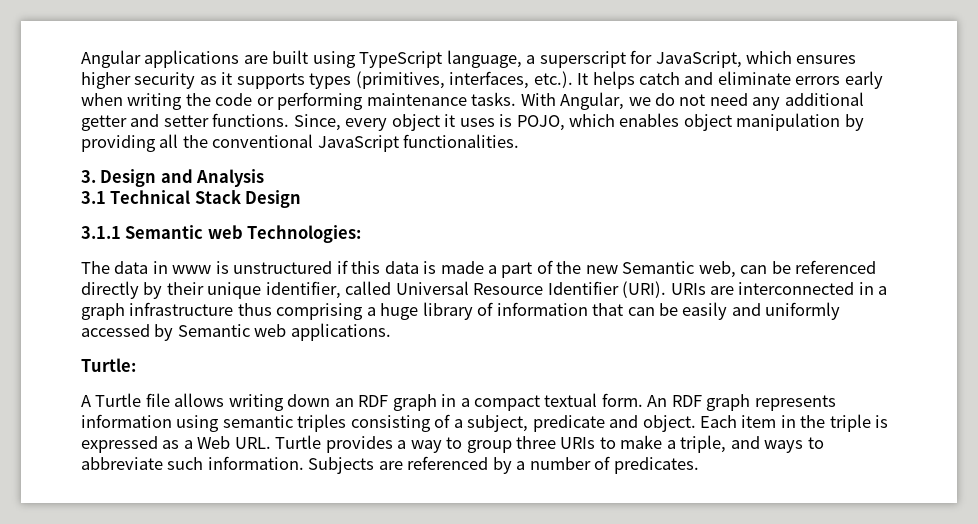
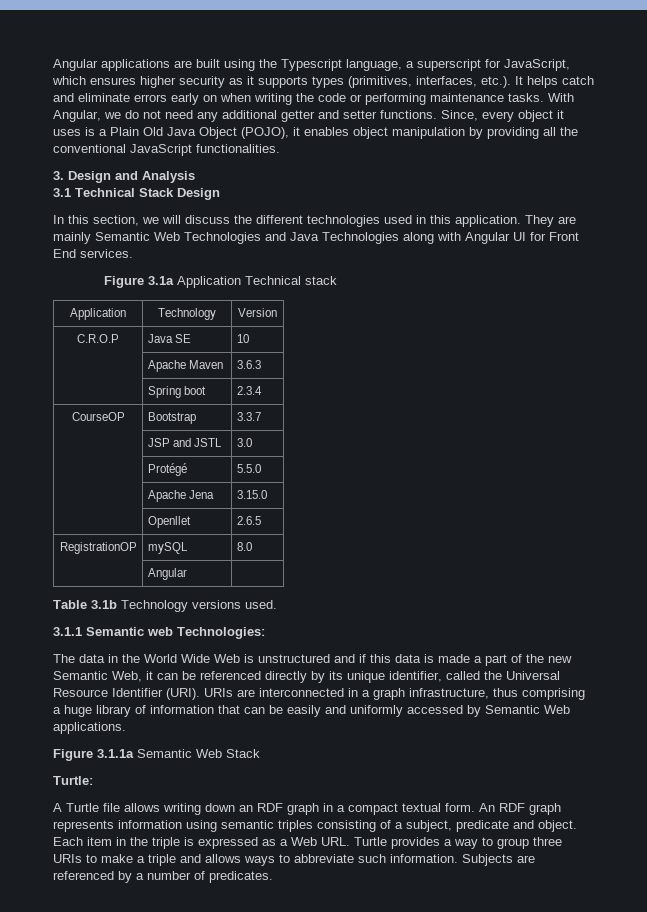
[359,51,443,68] TypeScript -> [259,59,342,71] the Typescript
(883, 80) none -> [203,95,217,102] on
[516,114,616,131] POJO, which -> [99,127,300,139] a Plain Old Java Object (POJO), it
(302, 199) none -> [53,215,576,227] [53,232,579,244] [53,249,133,258] [103,276,337,288] [70,308,126,320] [158,308,216,320] [238,308,277,317] [77,334,119,343] [147,334,191,343] [236,334,249,343] [147,360,223,372] [236,360,261,369] [147,386,206,398] [236,386,262,395] [71,412,125,421] [147,412,196,424] [236,412,261,421] [147,438,223,447] [236,438,252,447] [147,463,187,476] [236,464,261,473] [147,490,214,502] [236,490,267,499] [147,516,191,528] [236,516,261,525] [59,542,137,554] [147,542,188,554] [236,542,252,551] [147,568,187,580] [53,600,277,612] // In this section, we will discuss the different technologies used in this application. They are mainly Semantic Web Technologies and Java Technologies along with Angular UI for Front End services. // Figure 3.1a Application Technical stack // Application | Technology | Version // C.R.O.P | Java SE | 10 // | Apache Maven | 3.6.3 // | Spring boot | 2.3.4 // CourseOP | Bootstrap | 3.3.7 // | JSP and JSTL | 3.0 // | Protégé | 5.5.0 // | Apache Jena | 3.15.0 // | Openllet | 2.6.5 // RegistrationOP | mySQL | 8.0 // | Angular | // Table 3.1b Technology versions used.
[172,265,212,274] www -> [122,654,240,663] the World Wide Web
(333, 267) none -> [334,654,355,663] and
[698,261,736,278] web, -> [112,671,153,682] Web, it
[166,282,204,295] their -> [329,671,343,680] its
(392, 288) none -> [484,671,502,680] the
[129,302,234,316] infrastructure -> [409,688,489,699] infrastructure,
[254,324,287,337] web -> [544,705,570,714] Web
(391, 332) none -> [53,749,260,761] // Figure 3.1.1a Semantic Web Stack
[680,435,760,453] triple, and -> [148,854,241,866] triple and allows

